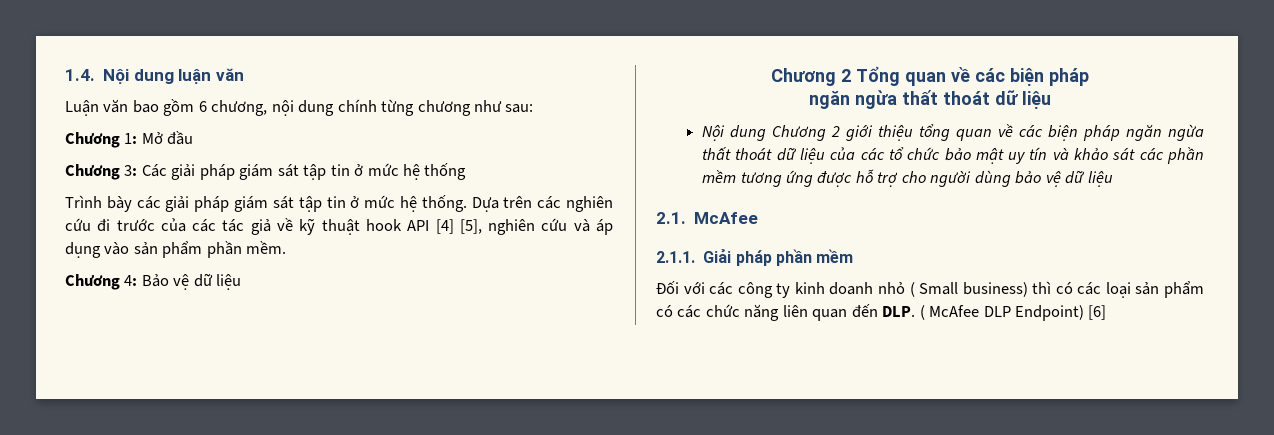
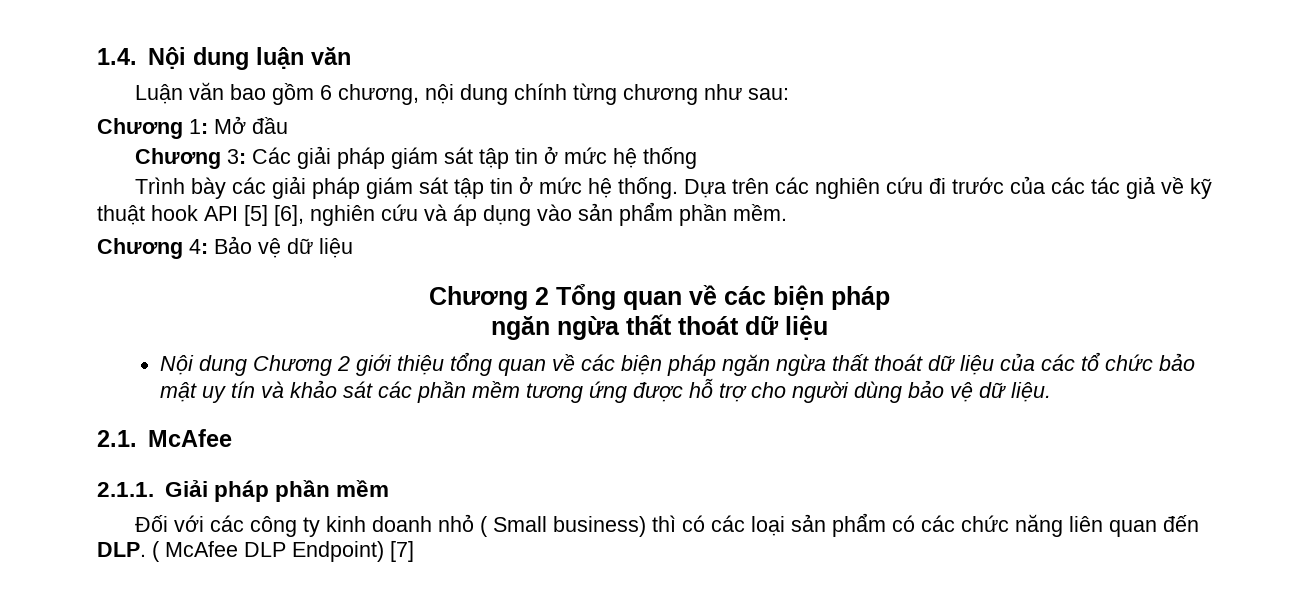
[435,219,482,234] [4] [5], -> [244,205,304,226] [5] [6],
[1087,171,1113,187] liệu -> [1011,382,1052,402] liệu.
[1088,305,1107,320] [6] -> [390,541,414,562] [7]

